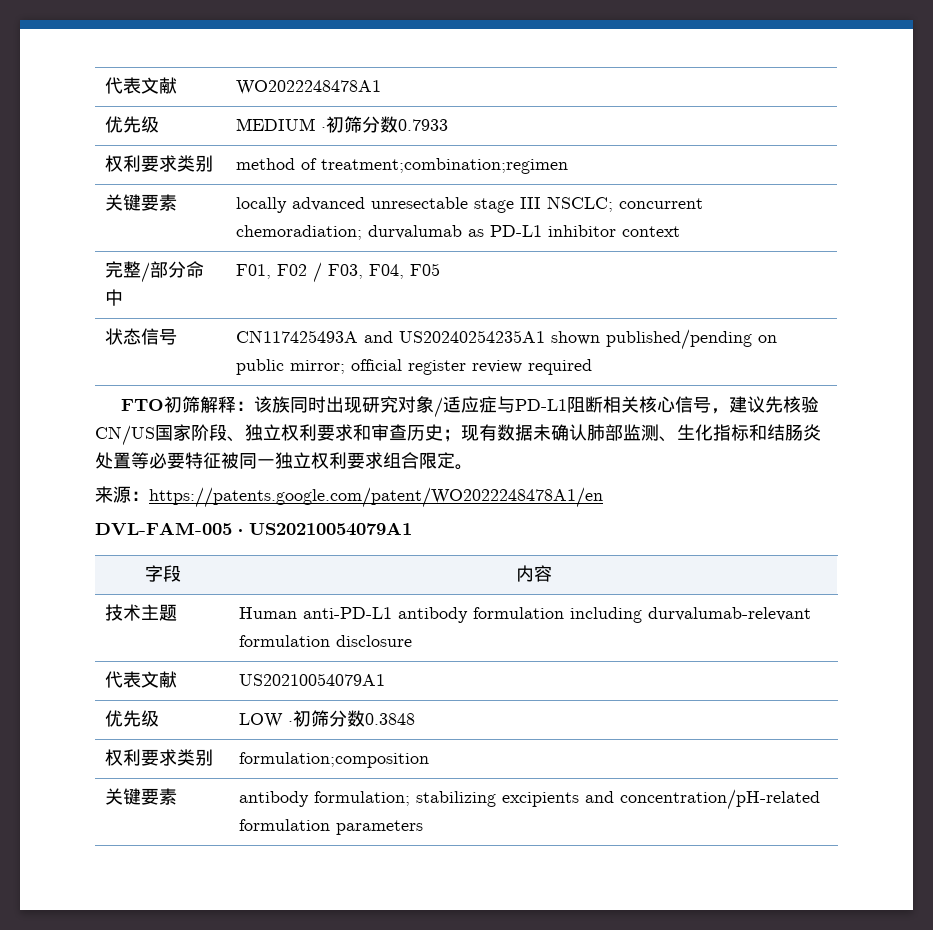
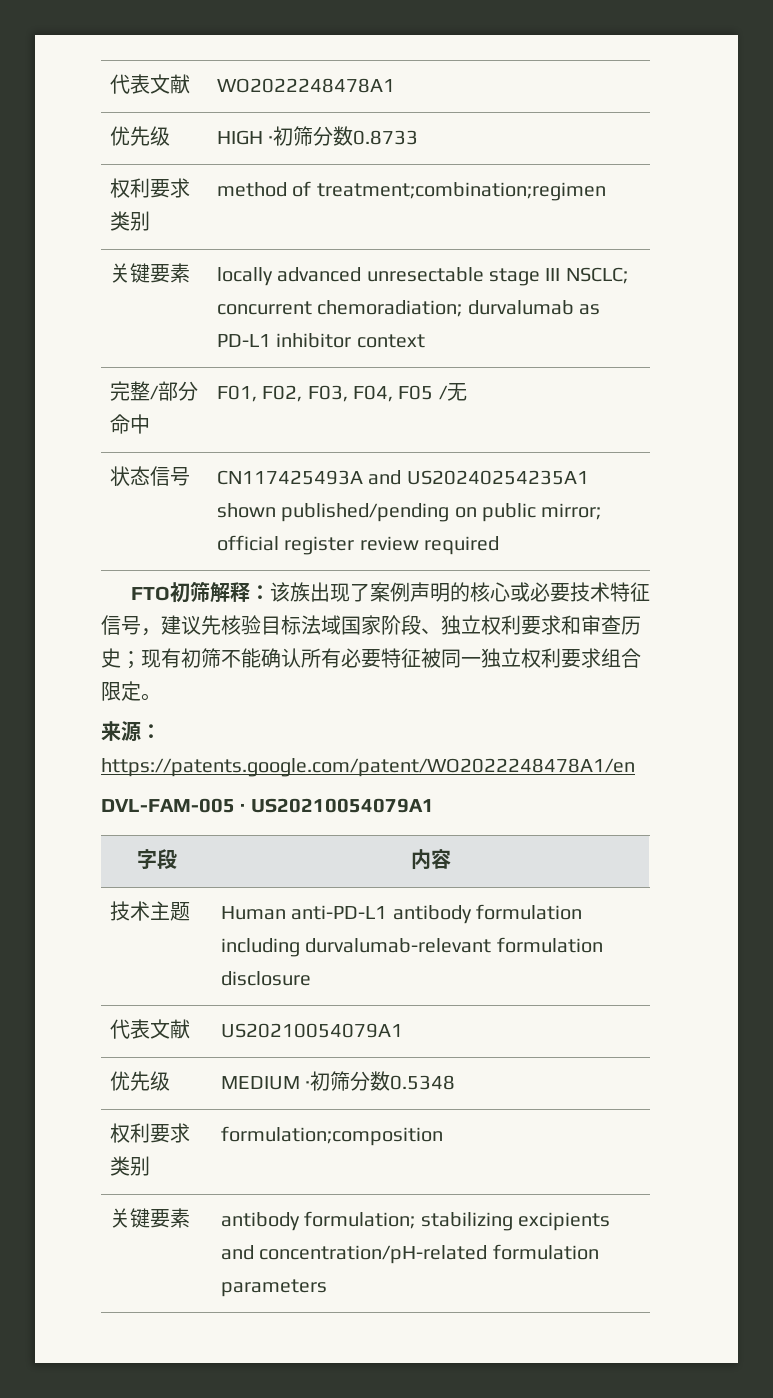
[235,116,448,133] MEDIUM ·初筛分数0.7933 -> [216,126,419,146] HIGH ·初筛分数0.8733
[276,262,322,283] F02 / -> [262,385,303,402] F02,
(440, 269) none -> [438,383,467,401] /无
[289,396,675,418] 同时出现研究对象/适应症与PD-L1阻断相关核心 -> [309,582,650,602] 出现了案例声明的核心或必要技术特征
[95,425,155,446] CN/US -> [261,615,341,635] 目标法域
[497,424,821,442] [95,452,149,469] 数据未确认肺部监测、生化指标和结肠炎处置等 -> [181,648,341,668] 初筛不能确认所有
[238,710,415,728] LOW ·初筛分数0.3848 -> [220,1071,456,1091] MEDIUM ·初筛分数0.5348

